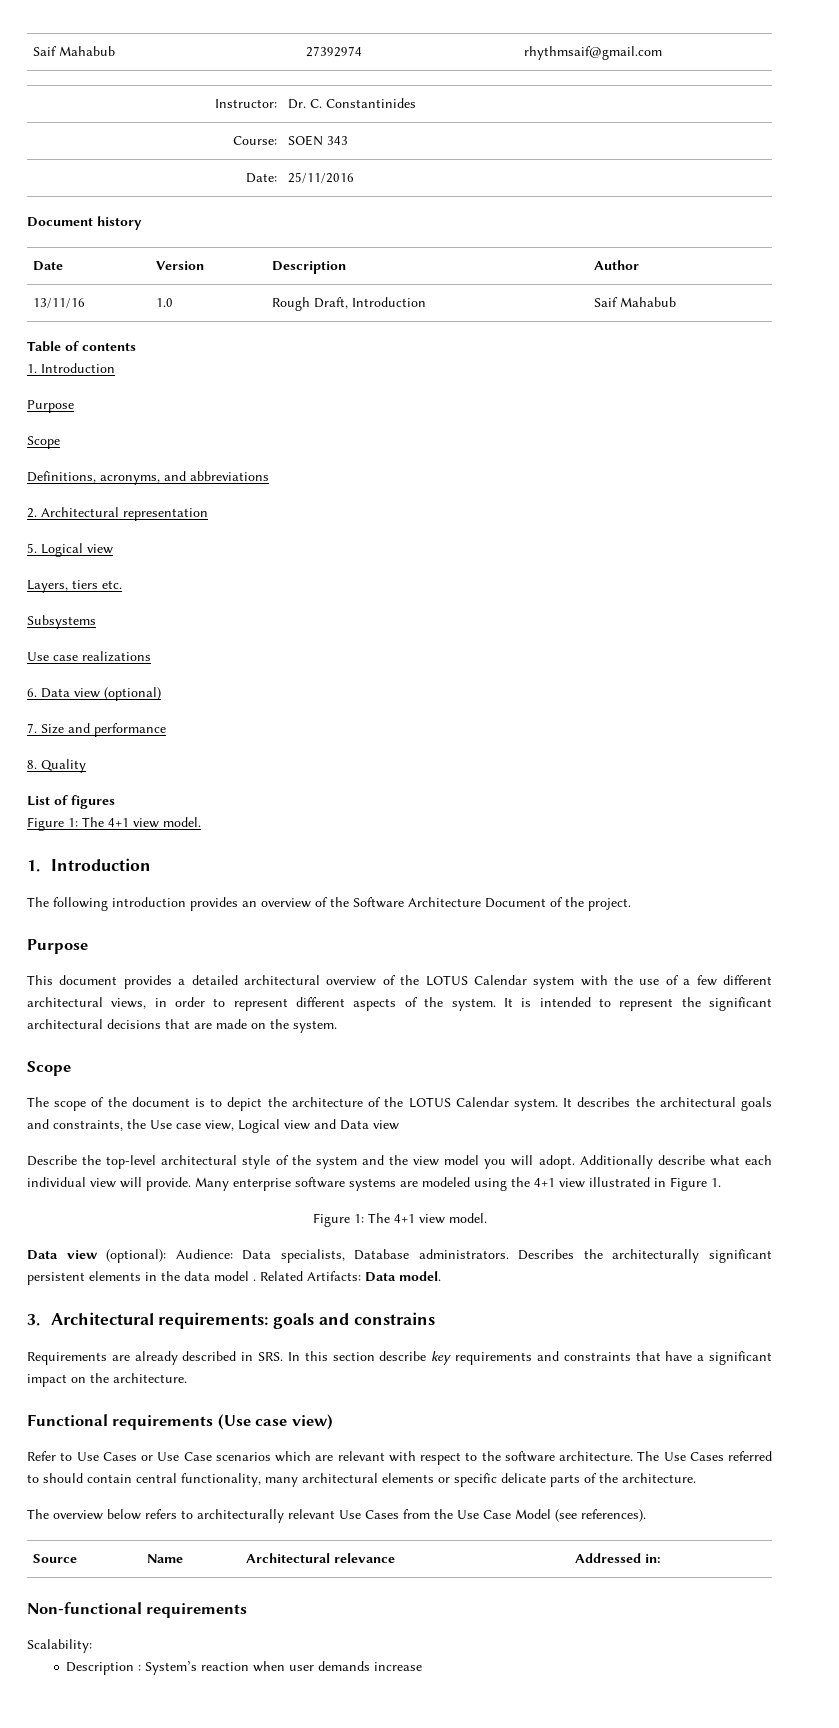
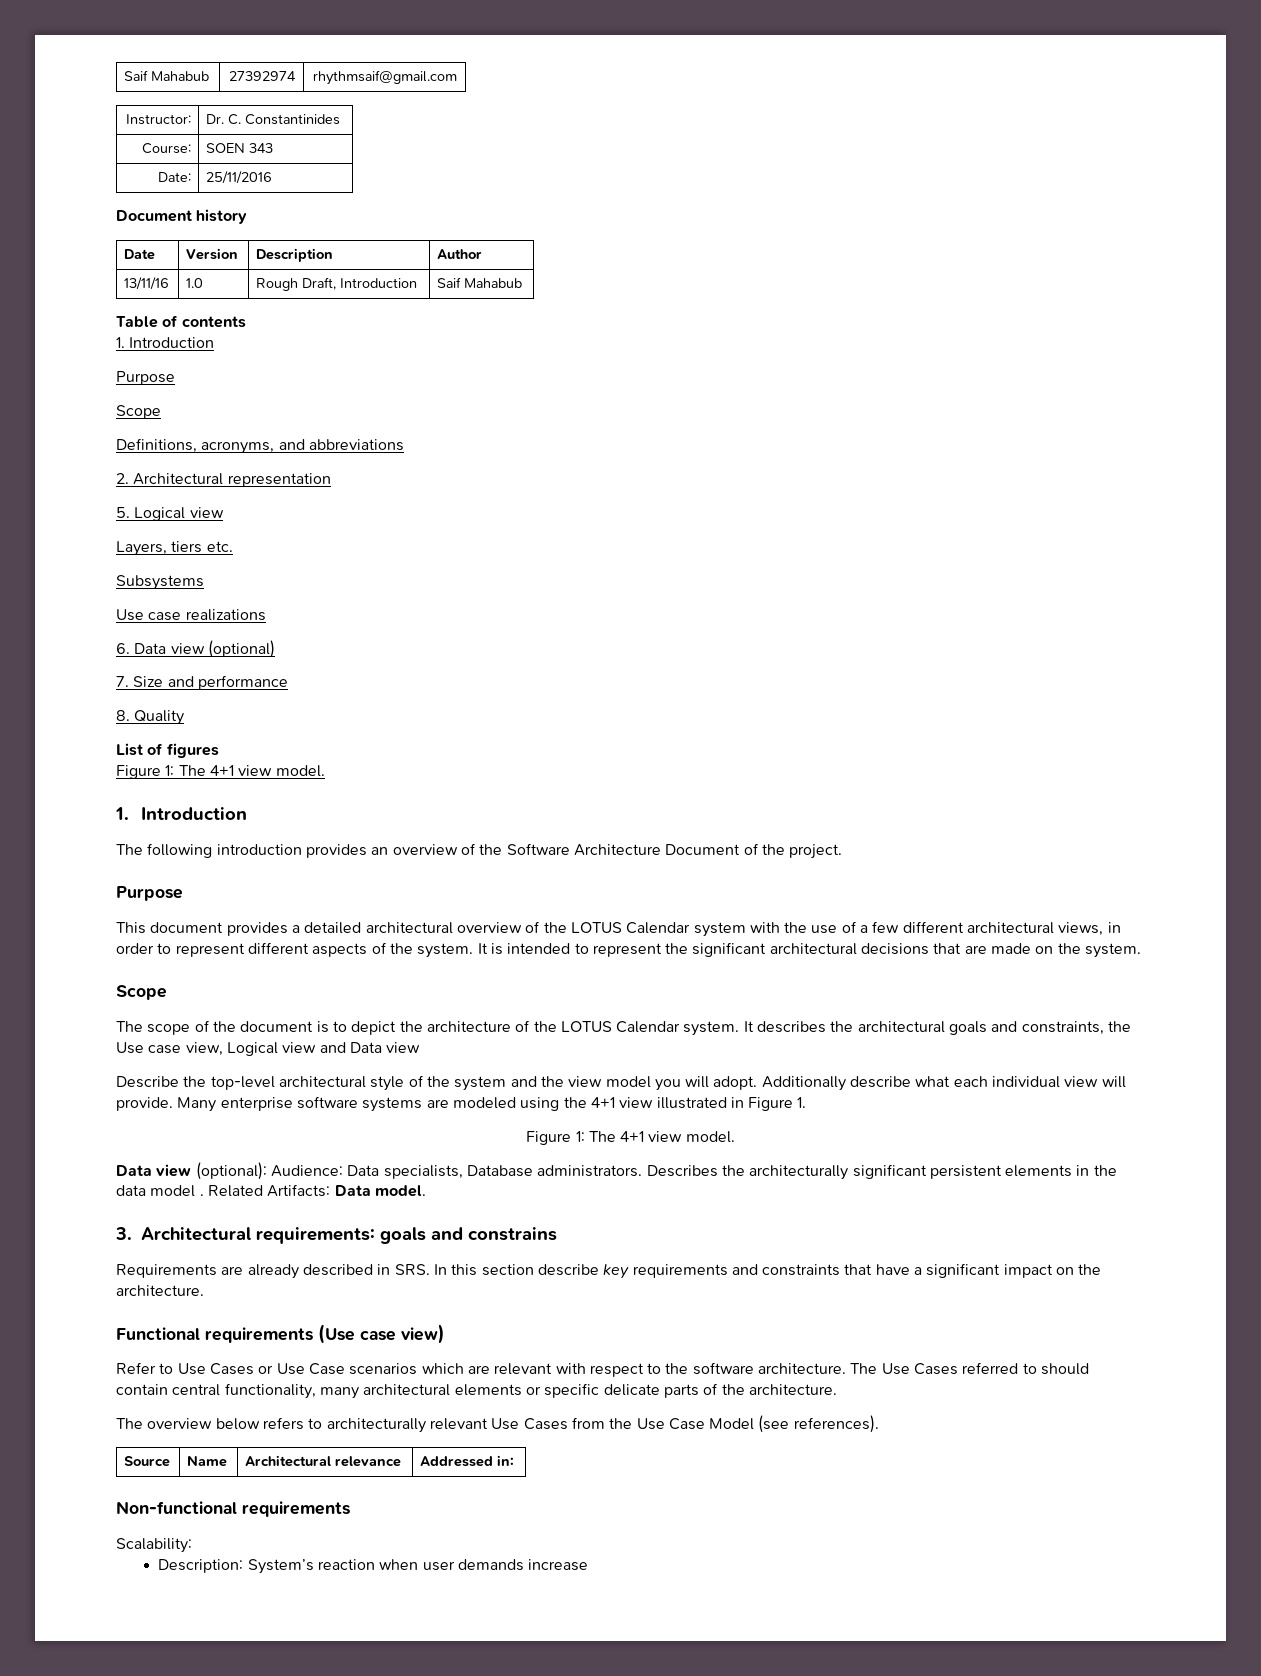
[66,1662,142,1675] Description : -> [158,1559,244,1573] Description:

